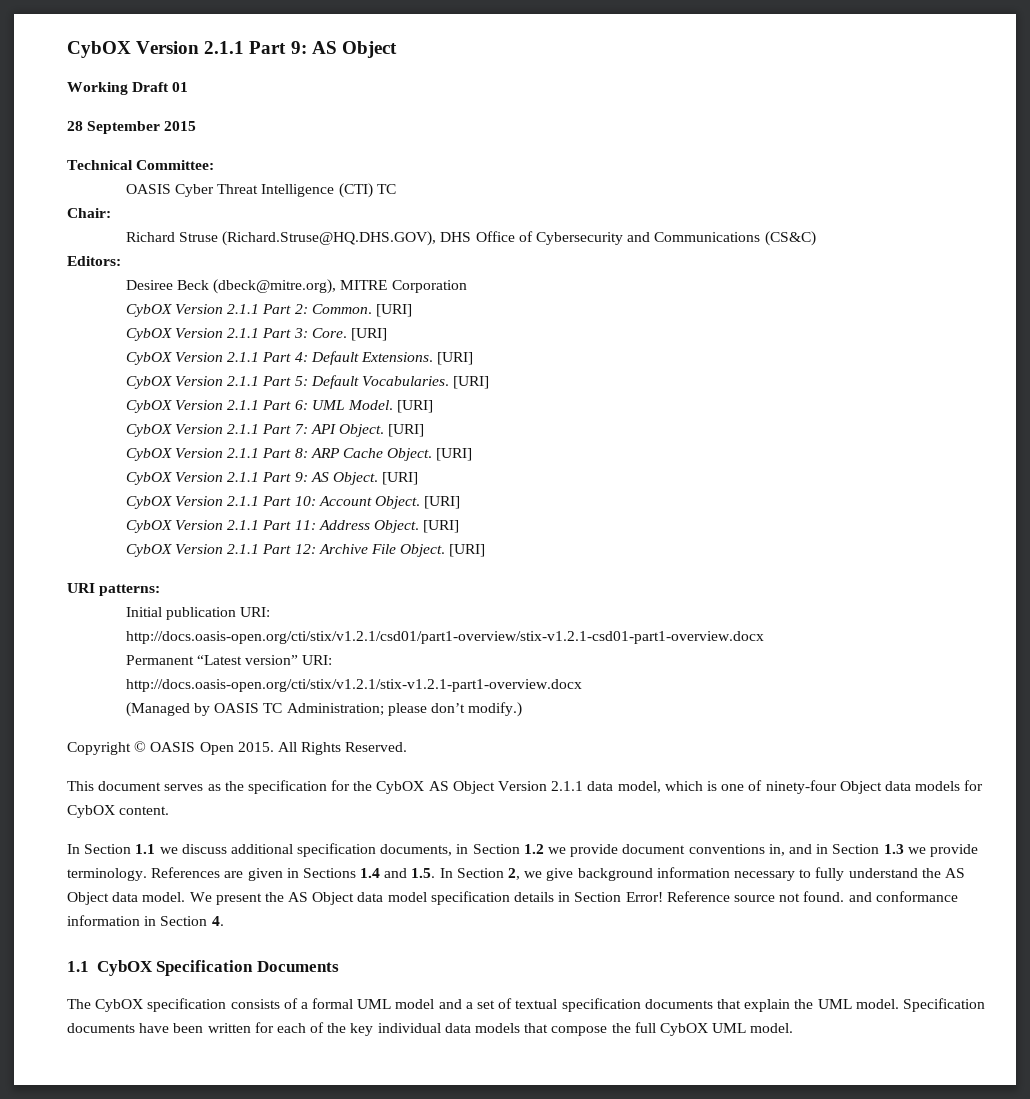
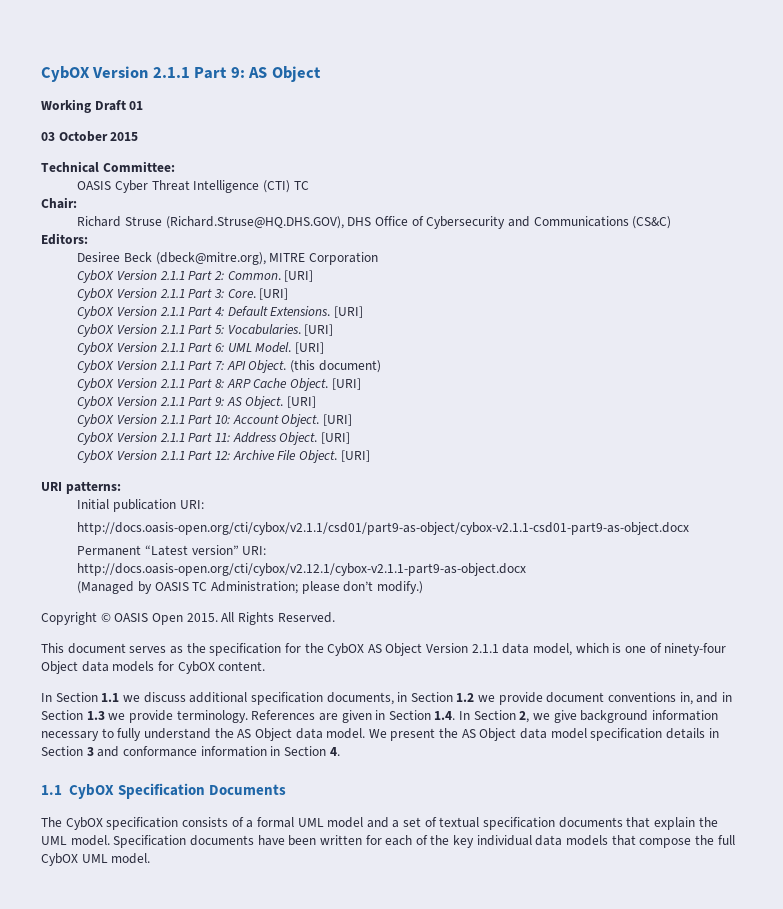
[67,121,161,134] 28 September -> [41,131,108,142] 03 October
[310,375,359,389] Default -> (224, 329) none
[388,424,425,437] [URI] -> [289,360,381,373] (this document)
[125,631,764,644] http://docs.oasis-open.org/cti/stix/v1.2.1/csd01/part1-overview/stix-v1.2.1-csd01-part1-overview.docx -> [77,522,690,535] http://docs.oasis-open.org/cti/cybox/v2.1.1/csd01/part9-as-object/cybox-v2.1.1-csd01-part9-as-object.docx
[125,679,582,692] http://docs.oasis-open.org/cti/stix/v1.2.1/stix-v1.2.1-part1-overview.docx -> [77,563,527,576] http://docs.oasis-open.org/cti/cybox/v2.12.1/cybox-v2.1.1-part9-as-object.docx
[302,868,436,878] Sections 1.4 and 1.5. -> [388,710,456,720] Section 1.4.
[625,891,845,902] Error! Reference source not found. -> [86,747,94,756] 3

